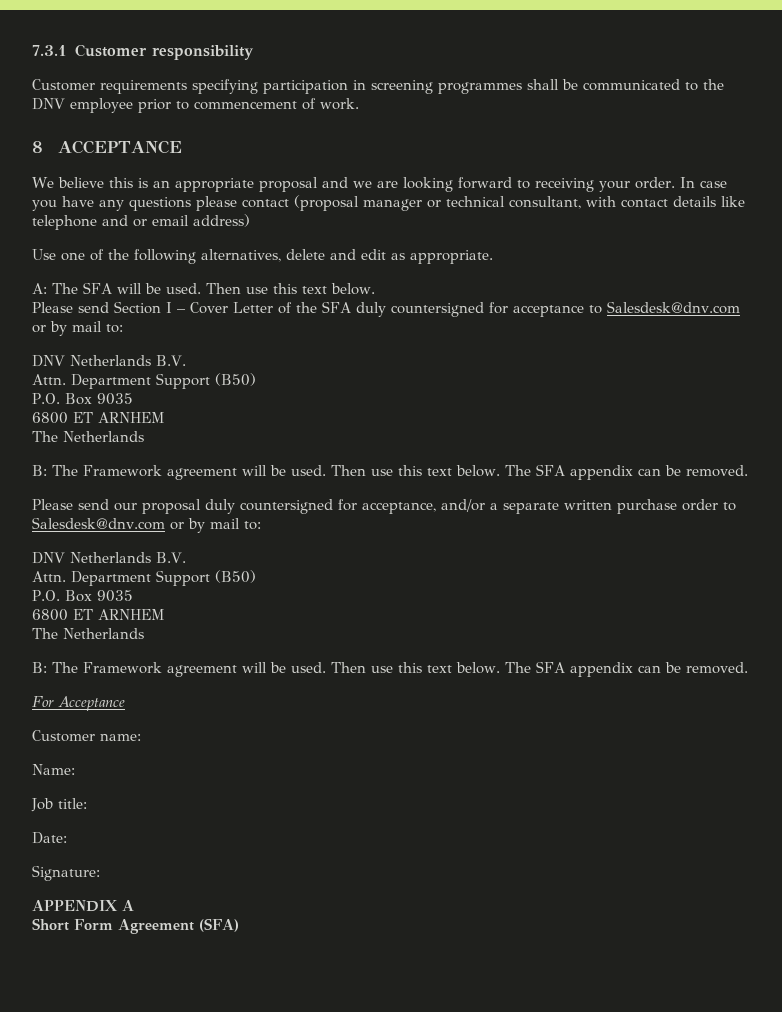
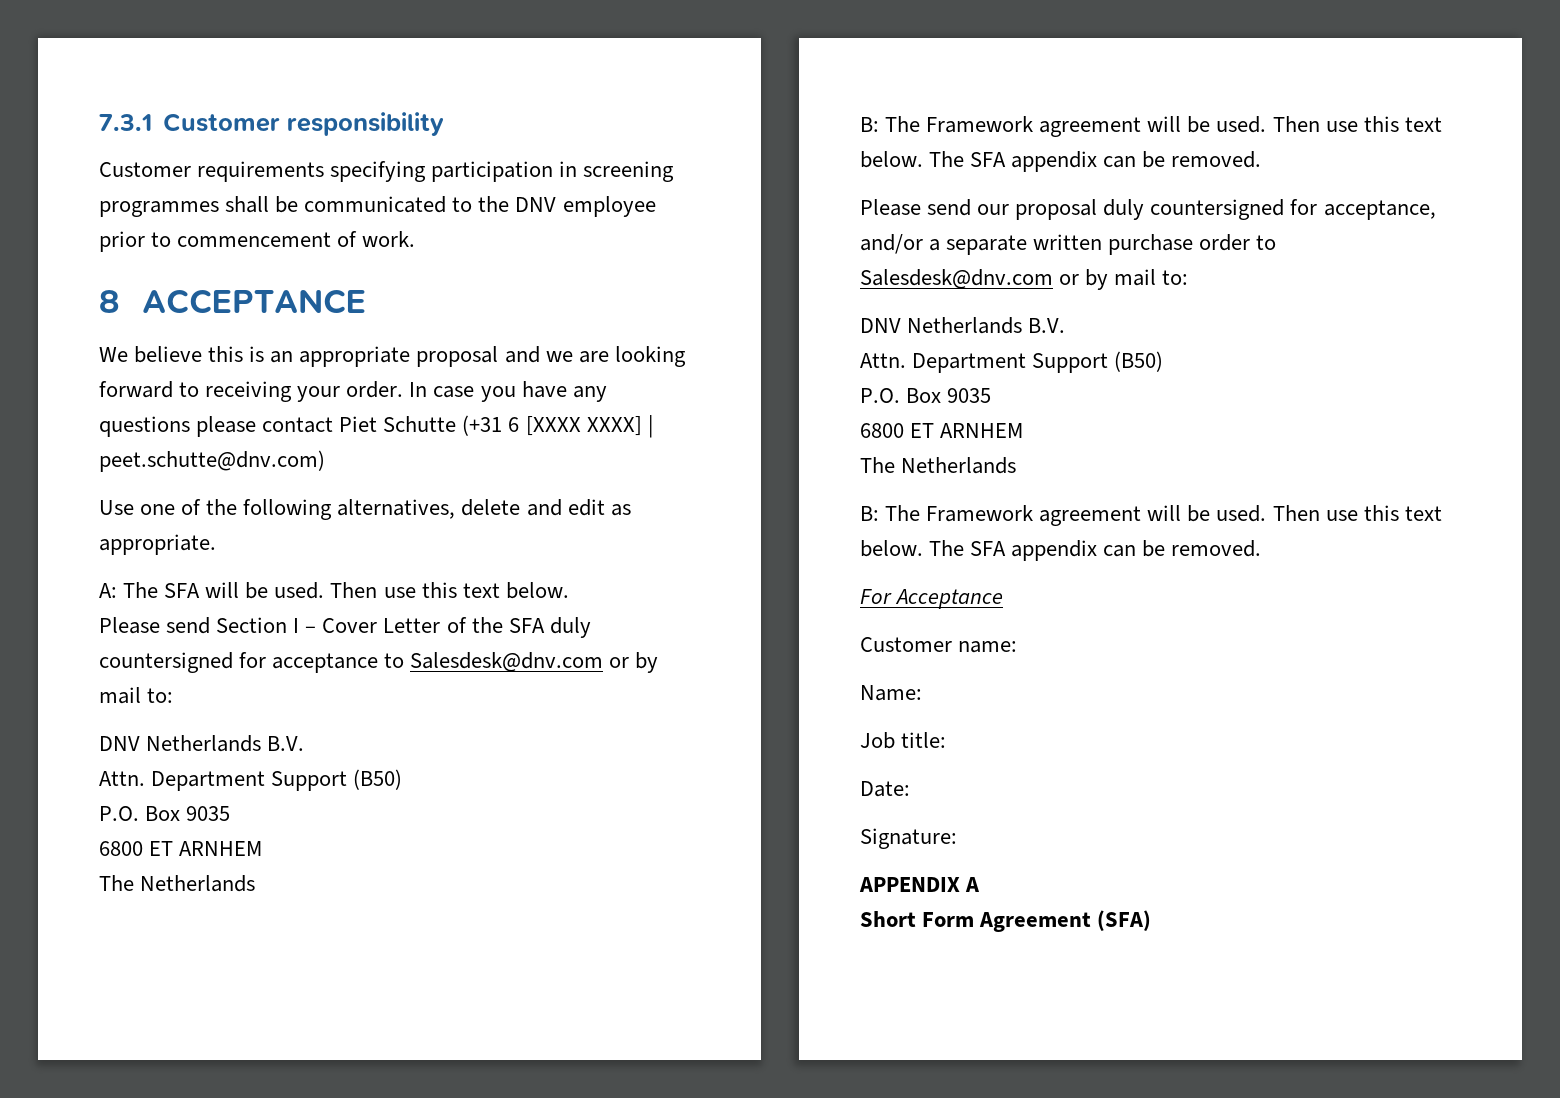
[294,195,745,211] [32,214,250,230] (proposal manager or technical consultant, with contact details like telephone and or email address) -> [339,415,653,438] [99,450,325,472] Piet Schutte (+31 6 [XXXX XXXX] | peet.schutte@dnv.com)

